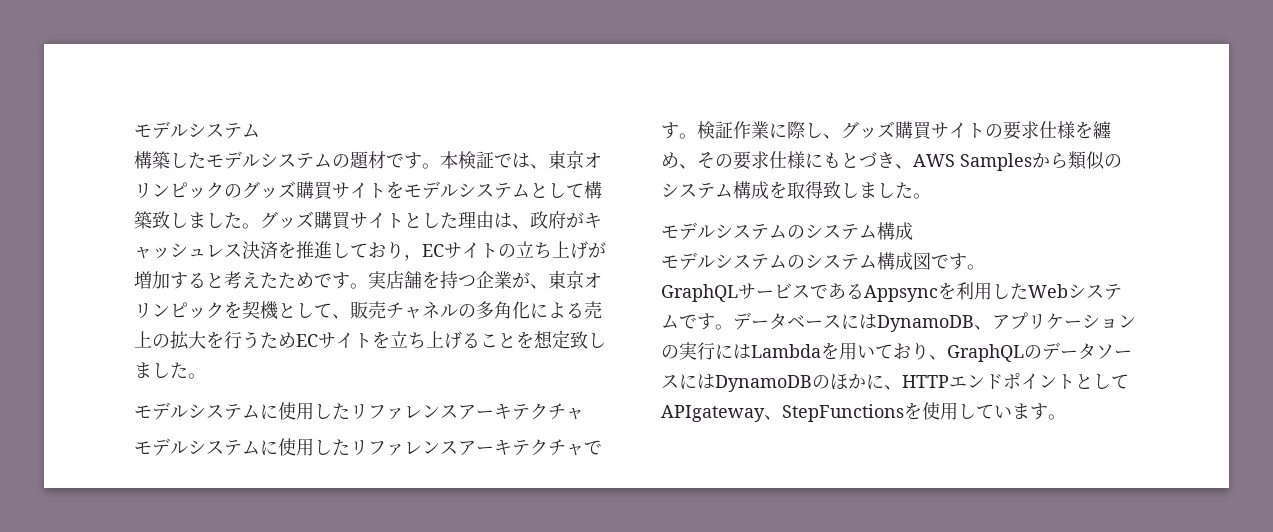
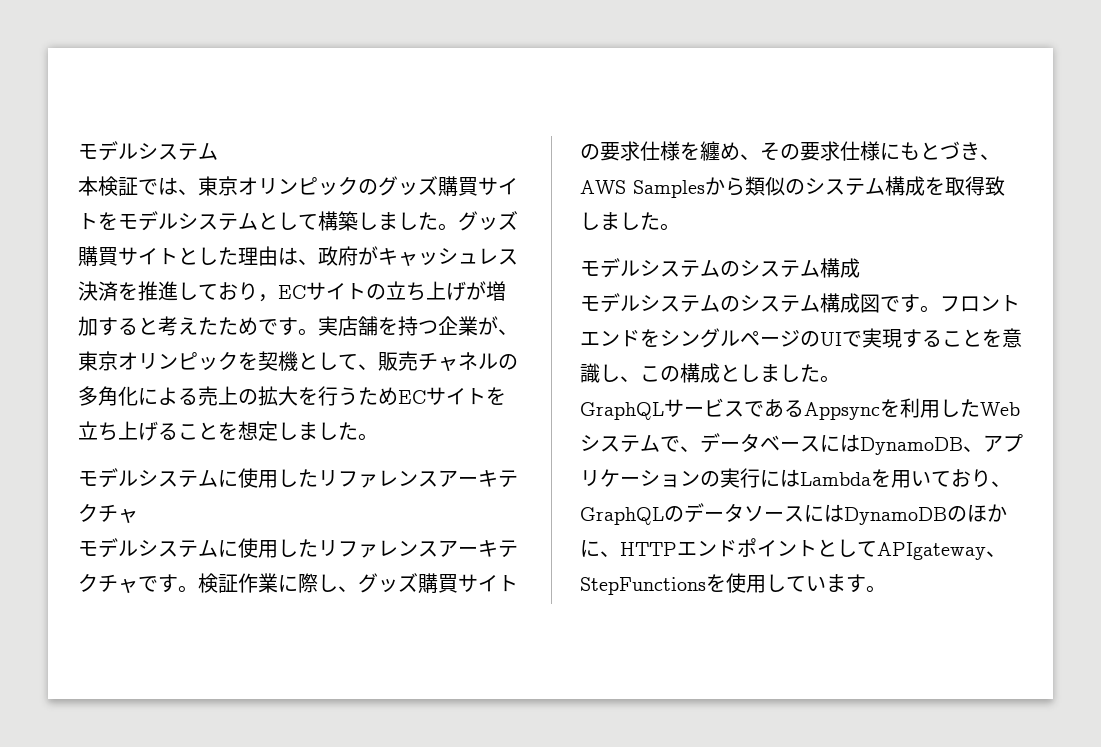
[134,151,440,169] 構築したモデルシステムの題材です。 -> (218, 151) none
[152,211,170,229] 致 -> (358, 221) none
[570,331,588,349] 致 -> (278, 431) none
(985, 267) none -> [940,295,1020,312] [580,328,1022,348] [580,363,840,383] フロントエンドをシングルページのUIで実現することを意識し、この構成としました。
[697,313,733,330] す。 -> [680,446,700,452] 、

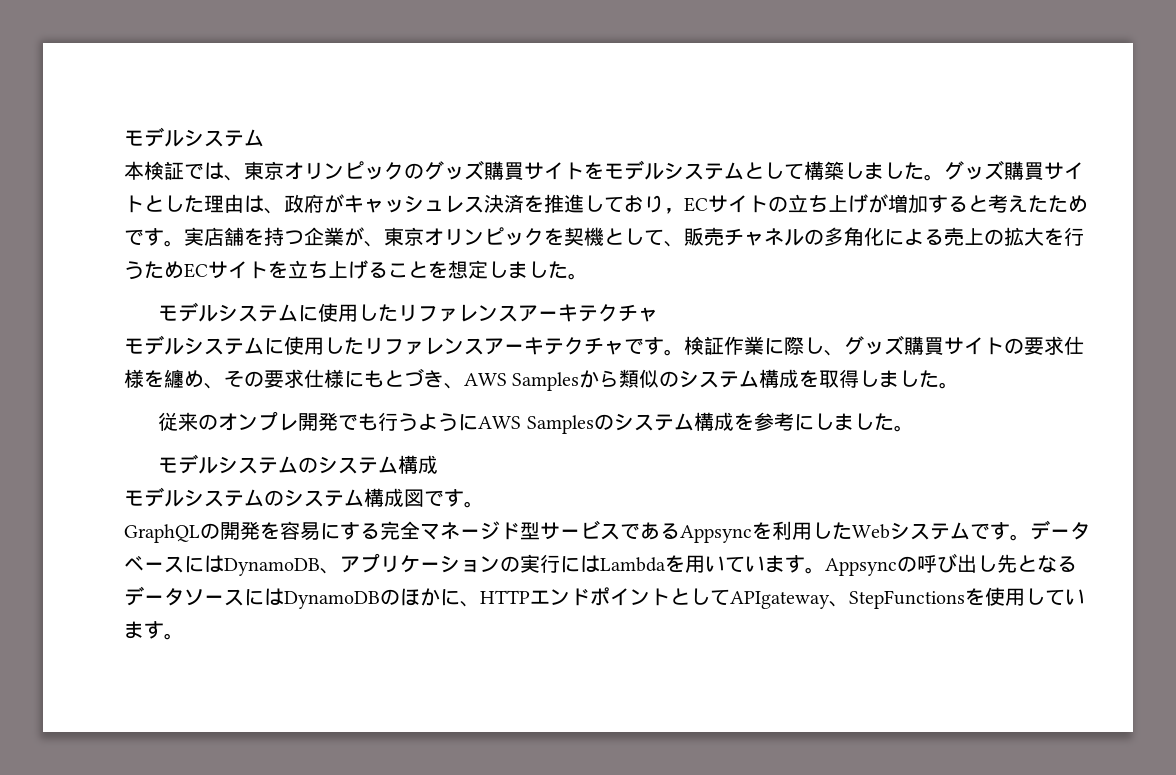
[985,176,1005,196] 致 -> [859,370,960,389] [158,411,814,434] しました。 // 従来のオンプレ開発でも行うようにAWS Samplesのシステム構成を参考に
[940,295,1020,312] [580,328,1022,348] [580,363,840,383] [580,402,664,420] フロントエンドをシングルページのUIで実現することを意識し、この構成としました。 // GraphQL -> [124,521,540,543] // GraphQLの開発を容易にする完全マネージド型
[680,446,700,452] 、 -> [990,522,1030,541] す。
[951,469,1011,488] [580,506,684,525] おり、GraphQLの -> [745,553,1077,576] います。Appsyncの呼び出し先となる

